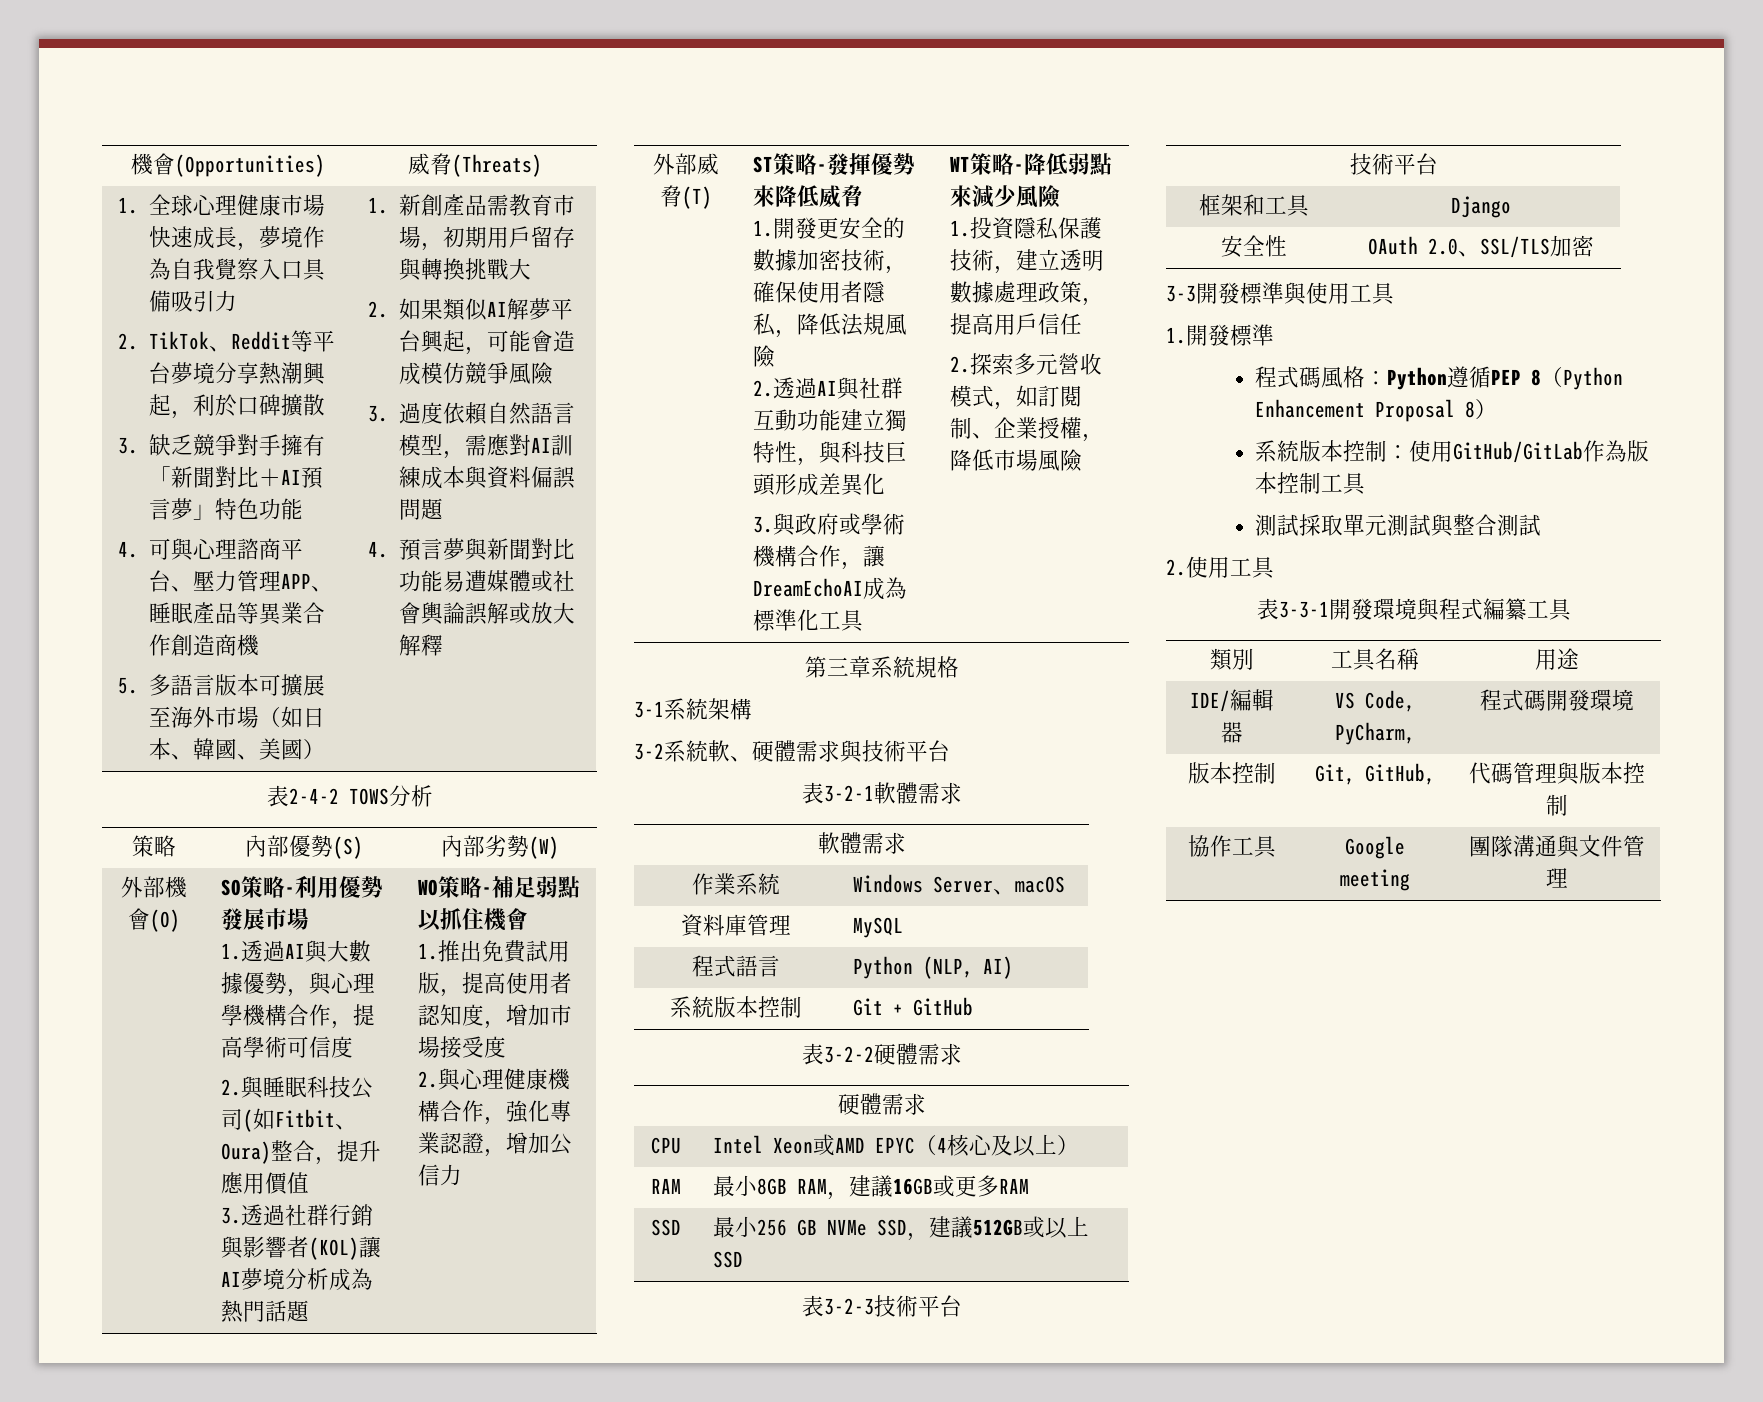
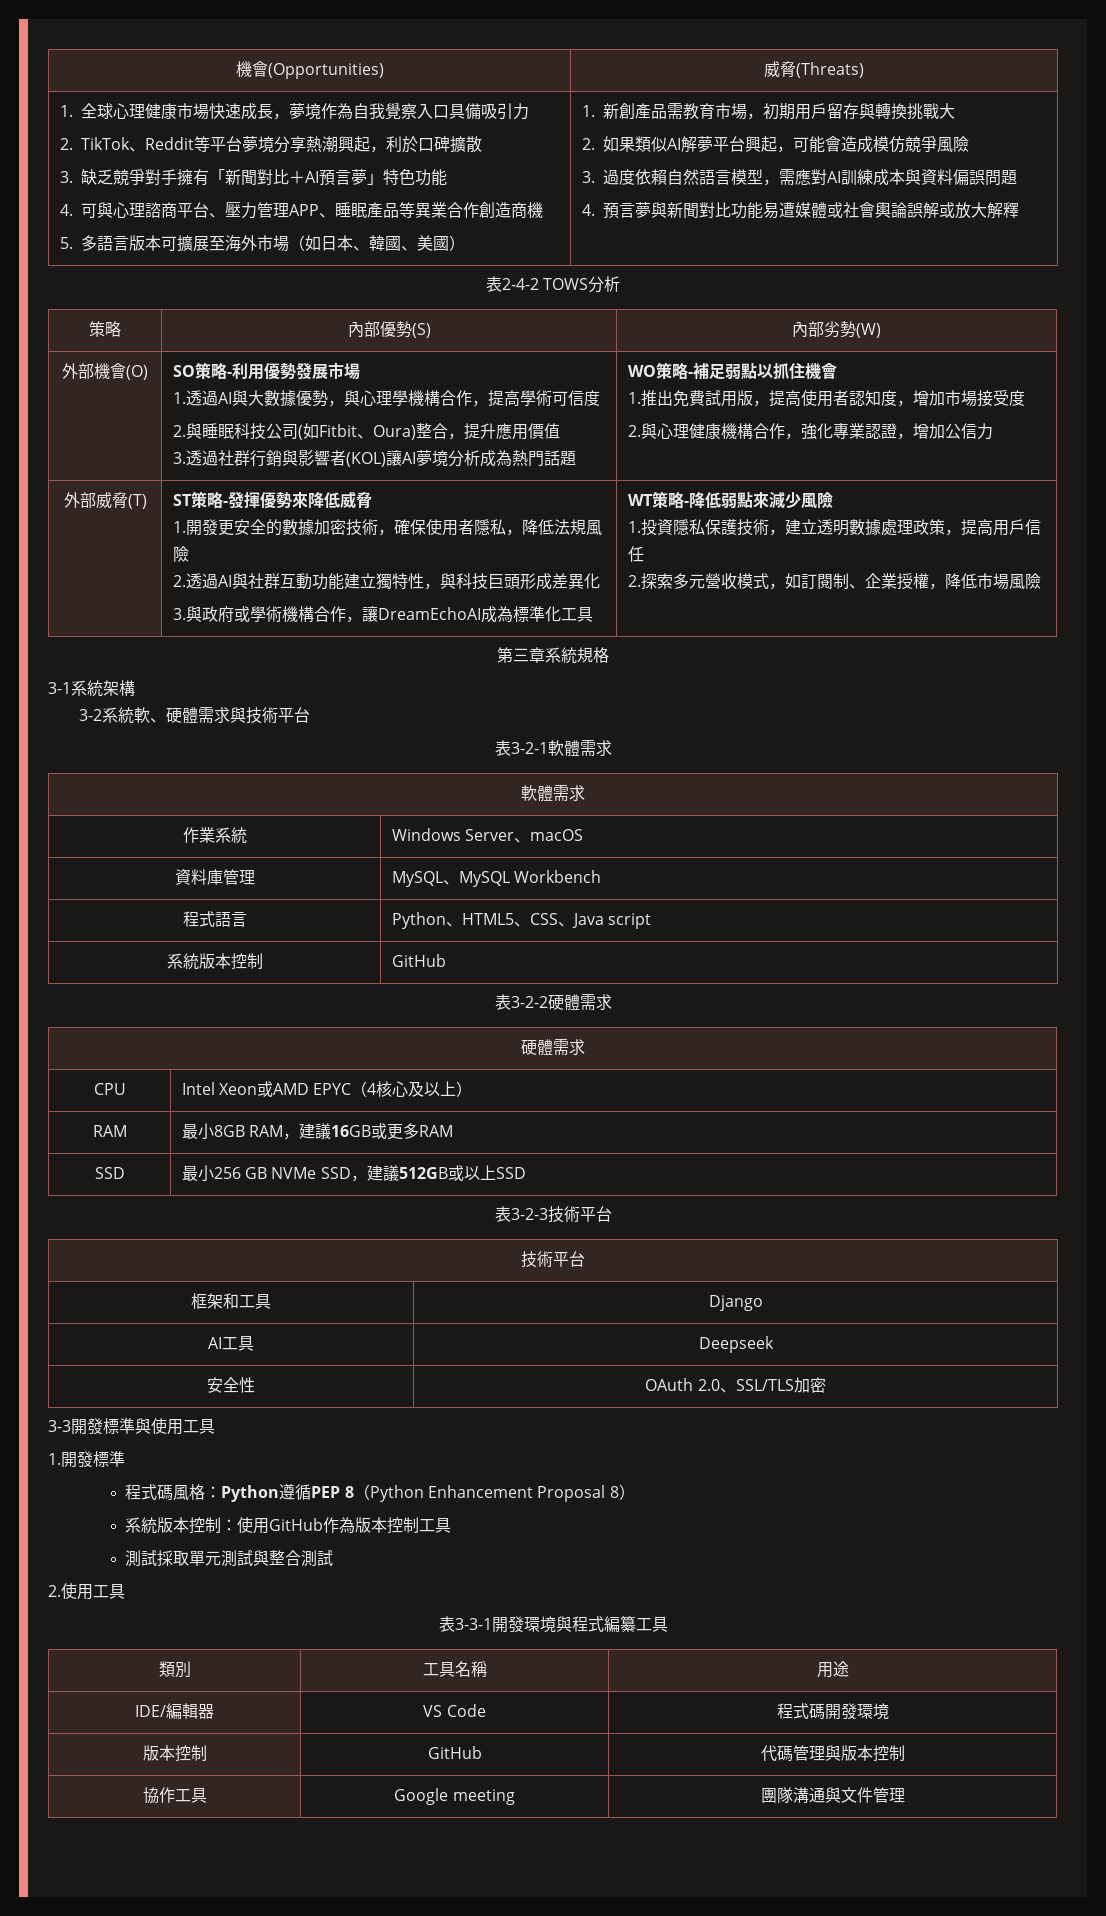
(904, 927) none -> [442,870,601,887] 、MySQL Workbench
[923,956,1014,979] (NLP, AI) -> [445,913,651,929] 、HTML5、CSS、Java script
[853,998,904,1016] Git + -> (263, 961) none
(1511, 207) none -> [208,1336,254,1351] [698,1336,774,1353] // AI工具 | Deepseek
[1453,441,1584,463] GitHub/GitLab -> [269,1518,324,1531] GitHub
[1364,690,1415,712] [1334,722,1415,745] Code, PyCharm, -> [446,1704,486,1717] Code
[1314,763,1435,785] Git, GitHub, -> [427,1746,482,1759] GitHub

